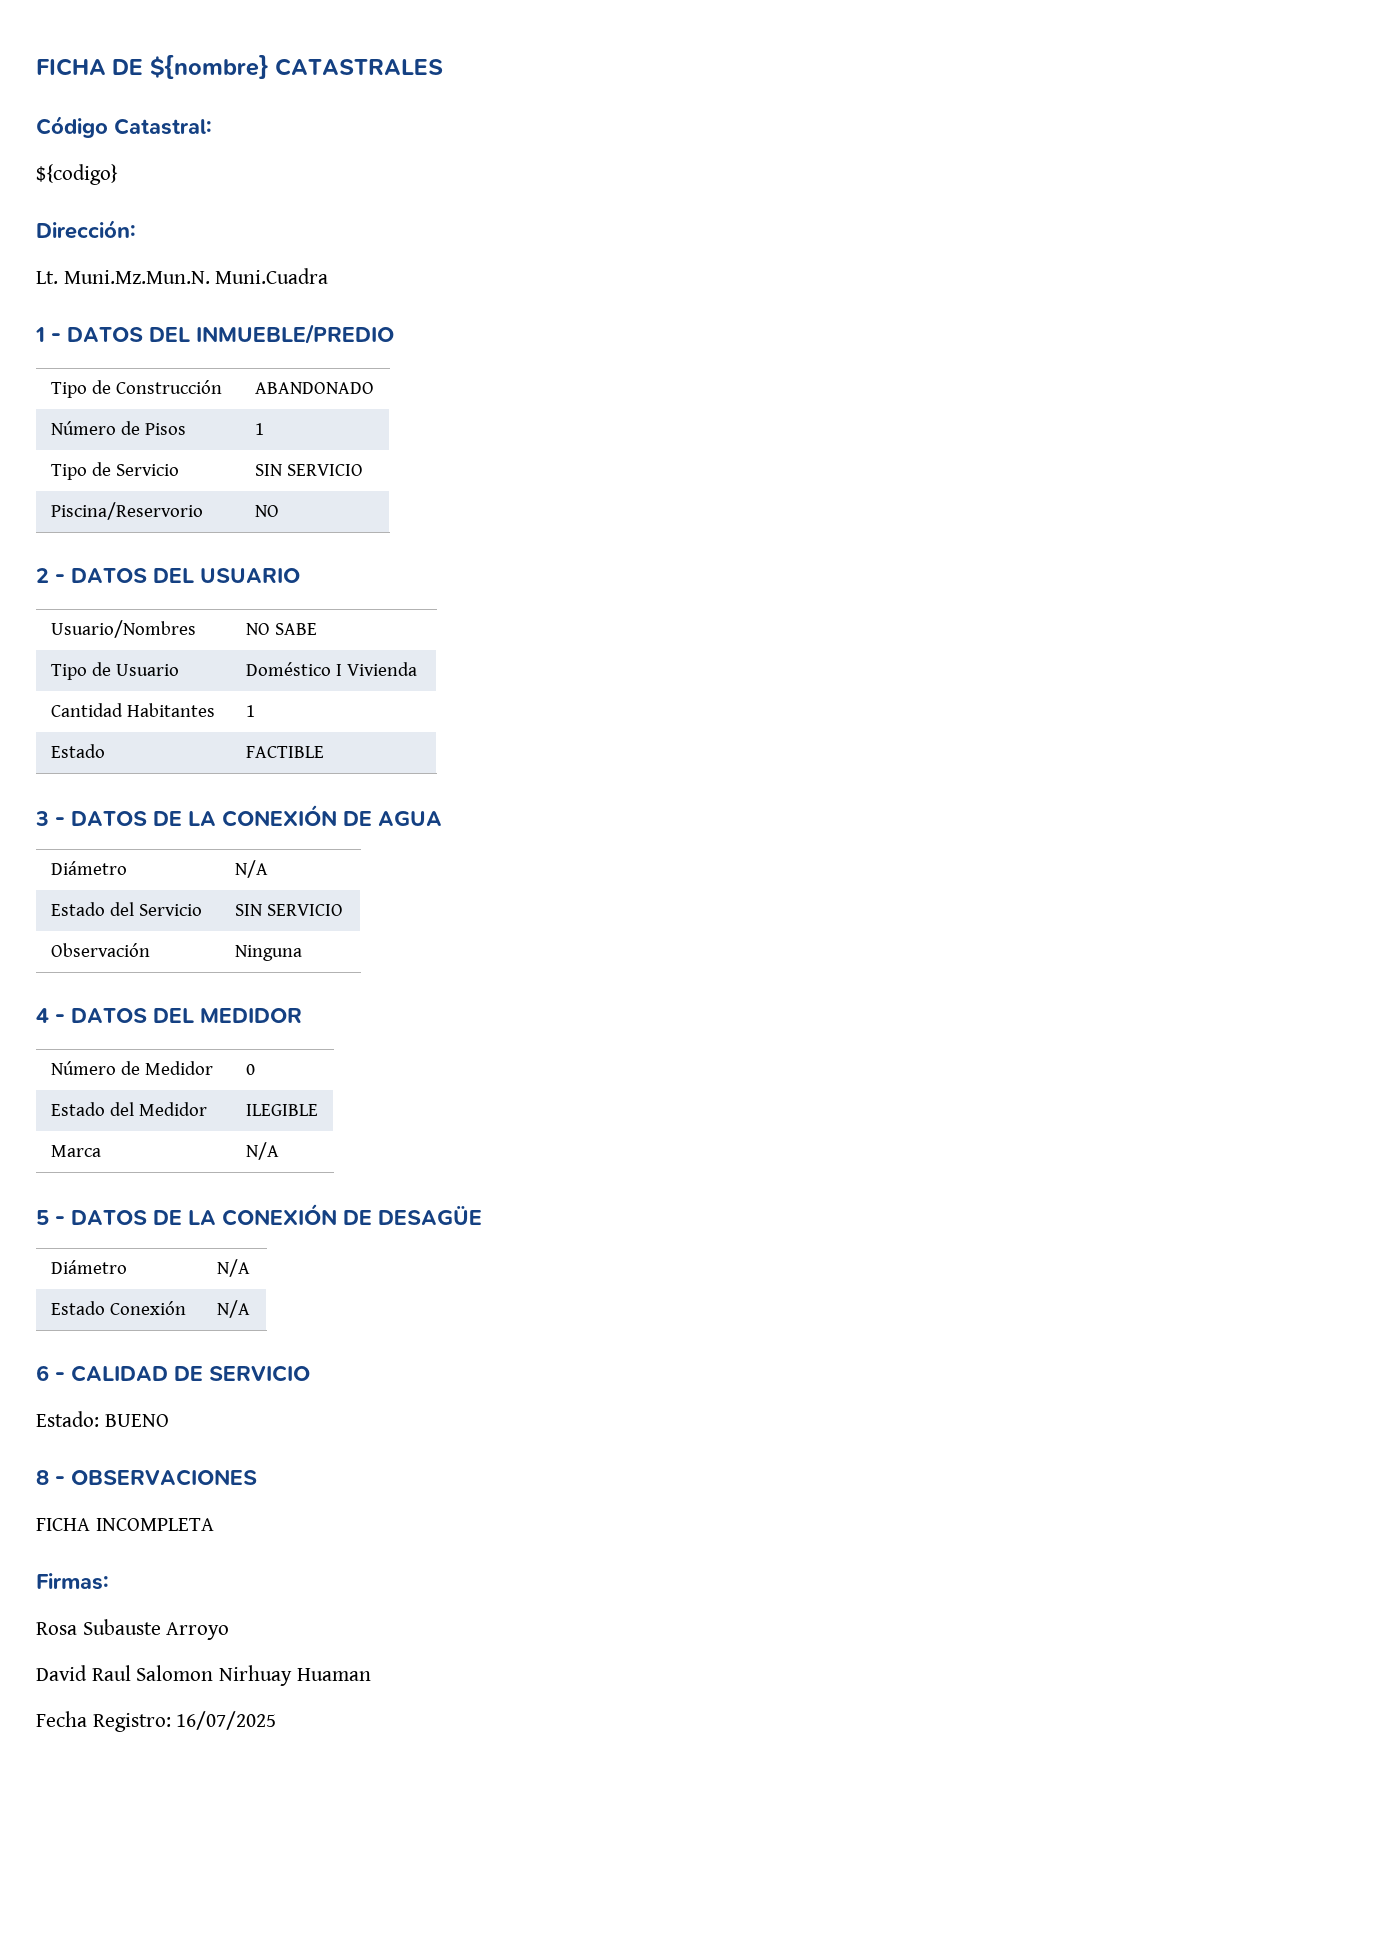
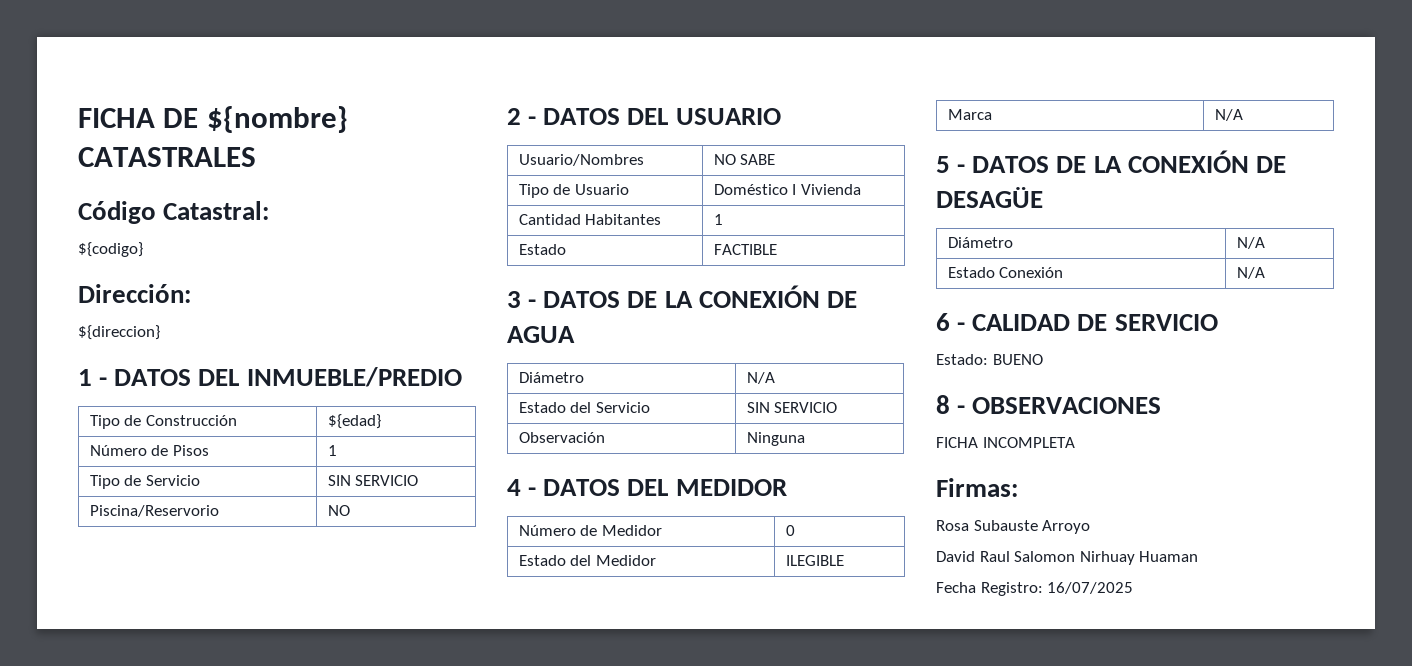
[36,268,329,284] Lt. Muni.Mz.Mun.N. Muni.Cuadra -> [78,325,160,340] ${direccion}
[254,382,374,394] ABANDONADO -> [327,414,381,429] ${edad}

